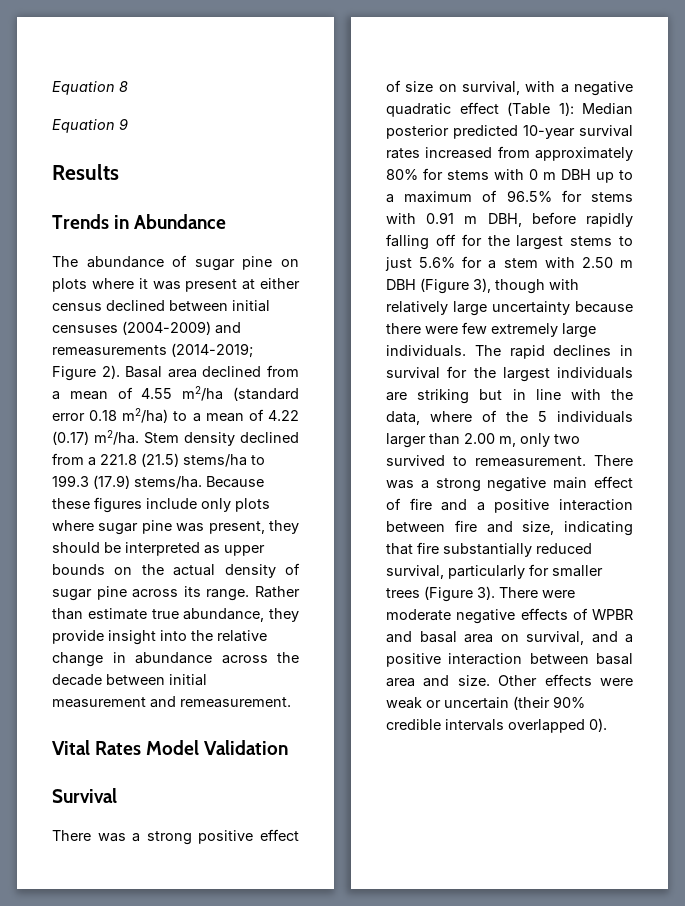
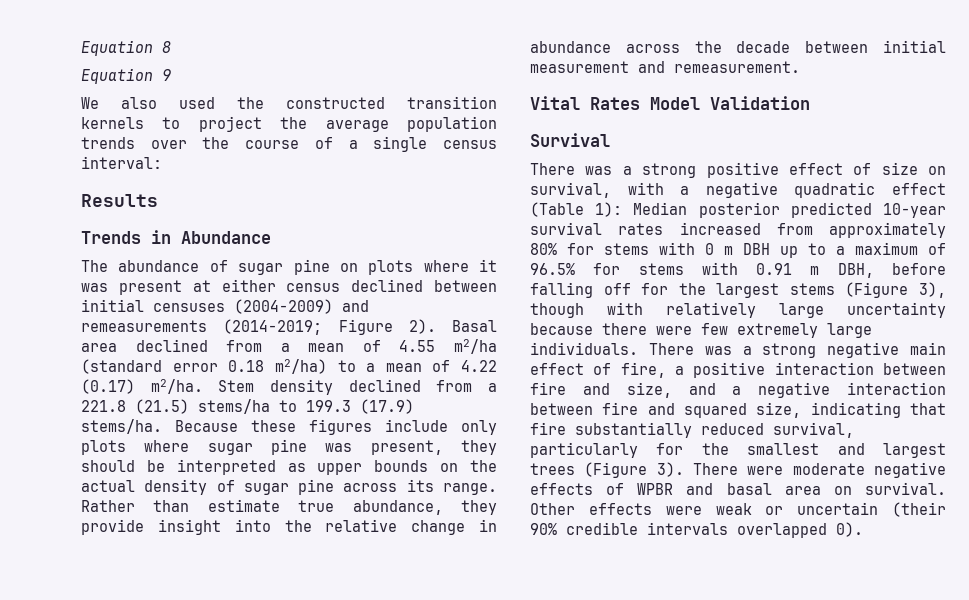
(129, 124) none -> [81,96,497,109] [81,116,497,132] [81,136,498,152] [81,156,162,169] // We also used the constructed transition kernels to project the average population trends over the course of a single census interval:
[586,213,633,227] rapidly -> (946, 269) none
[619,236,633,246] [385,256,633,271] [386,279,416,290] to just 5.6% for a stem with 2.50 m DBH -> (835, 289) none
[474,345,633,359] [386,366,633,382] [386,389,633,404] [386,410,633,425] [386,433,580,448] [386,455,586,467] The rapid declines in survival for the largest individuals are striking but in line with the data, where of the 5 individuals larger than 2.00 m, only two survived to remeasurement. -> (638, 348) none
[409,498,468,511] fire and -> [620,362,666,378] fire,
(555, 528) none -> [688,382,946,398] [530,402,802,418] and a negative interaction between fire and squared size,
[552,565,603,577] smaller -> [701,443,946,458] the smallest and largest
[526,631,633,645] [386,653,633,667] [386,675,490,687] survival, and a positive interaction between basal area and size. -> [865,482,946,495] survival.

